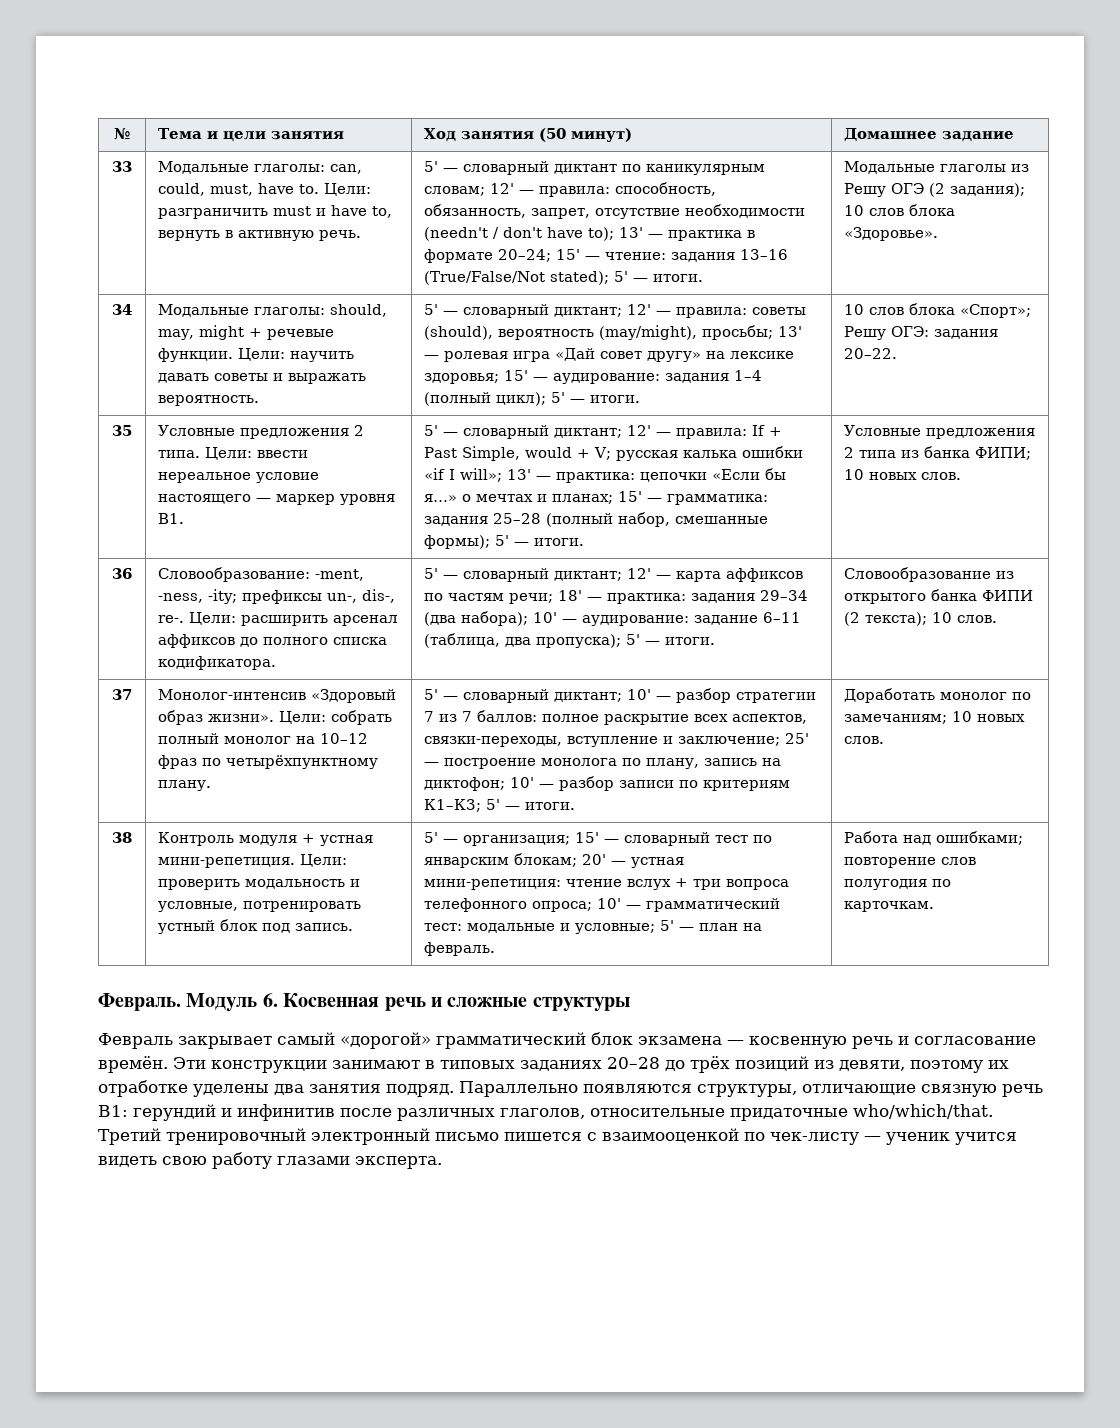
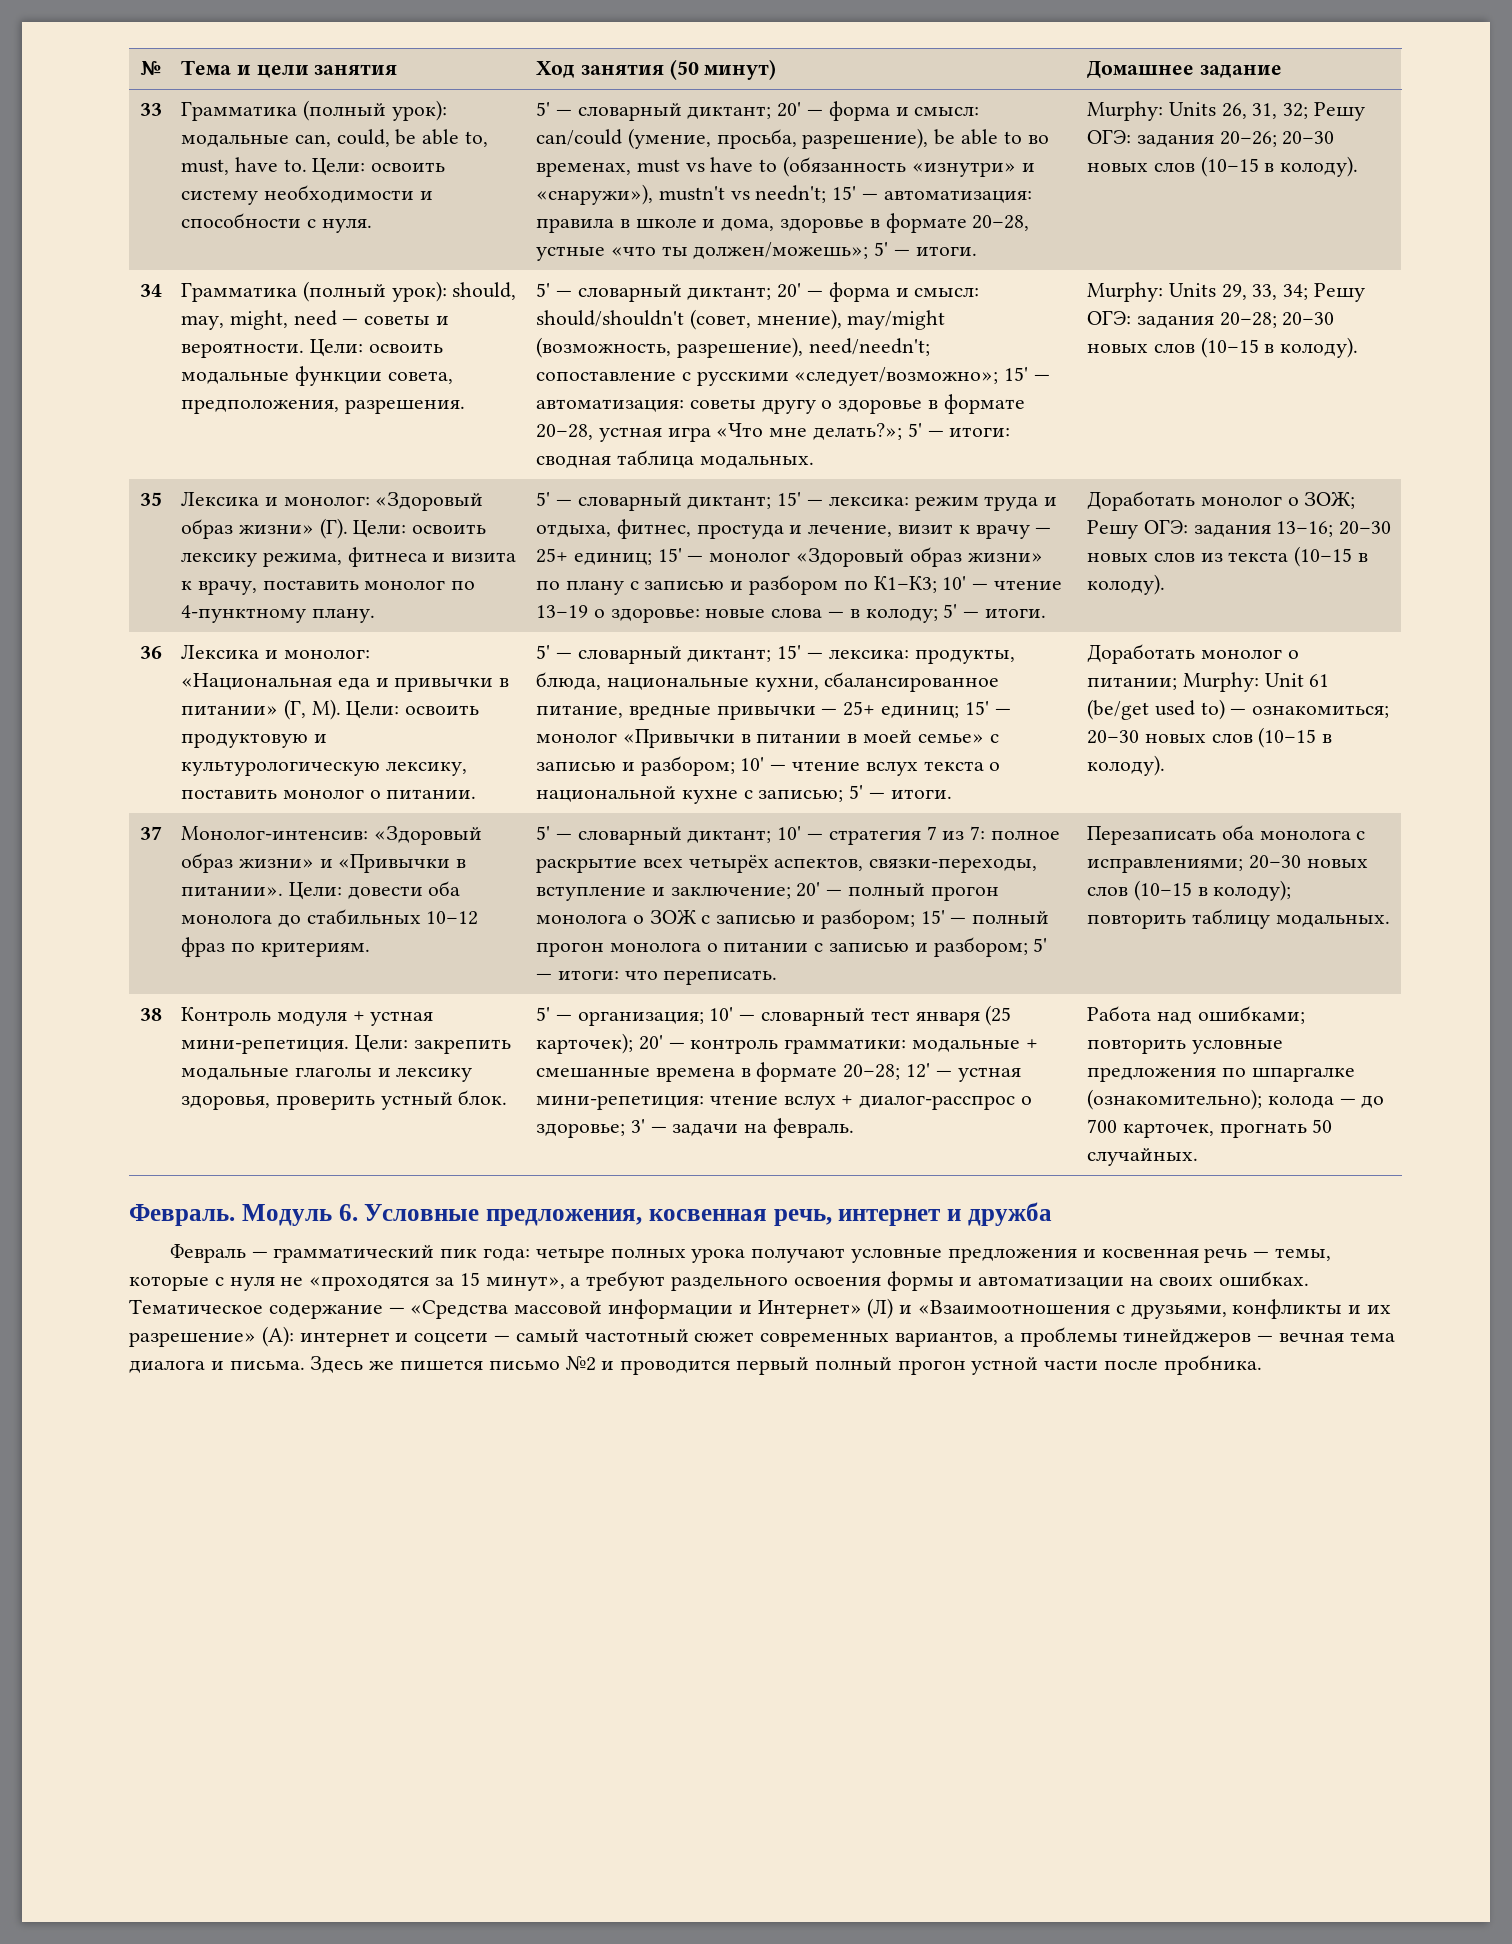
[158,161,363,174] [158,183,372,196] [158,205,393,219] [158,230,362,241] [424,161,766,175] [424,182,717,197] [424,204,806,219] [424,227,756,241] [424,249,789,263] [424,271,703,285] [844,161,1030,174] [844,183,1026,197] [844,204,956,216] [844,227,939,241] [112,304,132,315] [158,304,388,317] [158,325,334,340] [158,348,355,362] [158,373,367,384] [158,395,260,406] [424,304,807,318] [424,325,803,340] [424,348,795,362] [424,370,763,384] [424,392,641,406] [844,303,1032,318] [844,326,999,340] [844,348,898,359] [112,425,132,436] [158,425,365,439] [158,447,309,460] [158,472,320,483] [158,494,396,505] [158,513,185,524] [424,425,783,439] [424,446,803,461] [424,468,787,483] [424,491,769,505] [424,512,769,527] [424,535,585,549] [844,425,1036,439] [844,446,1032,460] [844,469,962,480] [112,568,132,579] [158,567,365,582] [158,589,396,604] [158,612,399,626] [158,634,388,648] [158,656,277,670] [424,568,804,582] [424,590,809,604] [424,611,802,626] [424,633,716,648] [844,567,1015,582] [844,589,1034,604] [844,612,998,626] Модальные глаголы: can, could, must, have to. Цели: разграничить must и have to, вернуть в активную речь. | 5' — словарный диктант по каникулярным словам; 12' — правила: способность, обязанность, запрет, отсутствие необходимости (needn't / don't have to); 13' — практика в формате 20–24; 15' — чтение: задания 13–16 (True/False/Not stated); 5' — итоги. | Модальные глаголы из Решу ОГЭ (2 задания); 10 слов блока «Здоровье». // 34 | Модальные глаголы: should, may, might + речевые функции. Цели: научить давать советы и выражать вероятность. | 5' — словарный диктант; 12' — правила: советы (should), вероятность (may/might), просьбы; 13' — ролевая игра «Дай совет другу» на лексике здоровья; 15' — аудирование: задания 1–4 (полный цикл); 5' — итоги. | 10 слов блока «Спорт»; Решу ОГЭ: задания 20–22. // 35 | Условные предложения 2 типа. Цели: ввести нереальное условие настоящего — маркер уровня B1. | 5' — словарный диктант; 12' — правила: If + Past Simple, would + V; русская калька ошибки «if I will»; 13' — практика: цепочки «Если бы я…» о мечтах и планах; 15' — грамматика: задания 25–28 (полный набор, смешанные формы); 5' — итоги. | Условные предложения 2 типа из банка ФИПИ; 10 новых слов. // 36 | Словообразование: -ment, -ness, -ity; префиксы un-, dis-, re-. Цели: расширить арсенал аффиксов до полного списка кодификатора. | 5' — словарный диктант; 12' — карта аффиксов по частям речи; 18' — практика: задания 29–34 (два набора); 10' — аудирование: задание 6–11 (таблица, два пропуска); 5' — итоги. | Словообразование из открытого банка ФИПИ (2 текста); 10 слов. -> [180,100,447,121] [180,129,488,147] [180,157,446,176] [180,185,433,205] [180,213,372,233] [535,101,980,121] [535,128,1049,149] [535,156,1035,177] [535,184,1032,205] [535,213,1030,233] [535,242,977,261] [1086,101,1365,121] [1086,129,1335,147] [1086,156,1359,177] [139,284,162,297] [180,281,517,302] [180,310,449,330] [180,339,443,358] [180,366,453,386] [180,399,465,414] [535,282,980,302] [535,309,946,330] [535,337,930,358] [535,367,1050,386] [535,394,1025,414] [535,423,1011,442] [535,450,814,468] [1086,282,1365,302] [1086,310,1335,328] [1086,337,1359,358] [139,492,162,506] [180,491,484,511] [180,518,487,539] [180,547,517,567] [180,580,476,595] [180,605,375,623] [535,492,1058,511] [535,519,1052,539] [535,547,1043,567] [535,575,1062,595] [535,604,1046,623] [1086,491,1356,511] [1086,519,1392,539] [1086,546,1368,567] [1086,574,1165,595] [139,646,162,659] [180,644,370,659] [180,673,510,692] [180,699,480,720] [180,733,327,748] [180,761,467,776] [180,789,477,799] [535,645,1015,664] [535,672,1000,692] [535,701,1011,720] [535,729,999,748] [535,756,1001,776] [535,785,952,804] [1086,644,1299,664] [1086,672,1330,692] [1086,699,1390,720] [1086,727,1333,748] [1086,755,1165,776] Грамматика (полный урок): модальные can, could, be able to, must, have to. Цели: освоить систему необходимости и способности с нуля. | 5' — словарный диктант; 20' — форма и смысл: can/could (умение, просьба, разрешение), be able to во временах, must vs have to (обязанность «изнутри» и «снаружи»), mustn't vs needn't; 15' — автоматизация: правила в школе и дома, здоровье в формате 20–28, устные «что ты должен/можешь»; 5' — итоги. | Murphy: Units 26, 31, 32; Решу ОГЭ: задания 20–26; 20–30 новых слов (10–15 в колоду). // 34 | Грамматика (полный урок): should, may, might, need — советы и вероятности. Цели: освоить модальные функции совета, предположения, разрешения. | 5' — словарный диктант; 20' — форма и смысл: should/shouldn't (совет, мнение), may/might (возможность, разрешение), need/needn't; сопоставление с русскими «следует/возможно»; 15' — автоматизация: советы другу о здоровье в формате 20–28, устная игра «Что мне делать?»; 5' — итоги: сводная таблица модальных. | Murphy: Units 29, 33, 34; Решу ОГЭ: задания 20–28; 20–30 новых слов (10–15 в колоду). // 35 | Лексика и монолог: «Здоровый образ жизни» (Г). Цели: освоить лексику режима, фитнеса и визита к врачу, поставить монолог по 4-пунктному плану. | 5' — словарный диктант; 15' — лексика: режим труда и отдыха, фитнес, простуда и лечение, визит к врачу — 25+ единиц; 15' — монолог «Здоровый образ жизни» по плану с записью и разбором по К1–К3; 10' — чтение 13–19 о здоровье: новые слова — в колоду; 5' — итоги. | Доработать монолог о ЗОЖ; Решу ОГЭ: задания 13–16; 20–30 новых слов из текста (10–15 в колоду). // 36 | Лексика и монолог: «Национальная еда и привычки в питании» (Г, М). Цели: освоить продуктовую и культурологическую лексику, поставить монолог о питании. | 5' — словарный диктант; 15' — лексика: продукты, блюда, национальные кухни, сбалансированное питание, вредные привычки — 25+ единиц; 15' — монолог «Привычки в питании в моей семье» с записью и разбором; 10' — чтение вслух текста о национальной кухне с записью; 5' — итоги. | Доработать монолог о питании; Murphy: Unit 61 (be/get used to) — ознакомиться; 20–30 новых слов (10–15 в колоду).
[158,689,397,703] [158,710,393,725] [158,733,316,744] Монолог-интенсив «Здоровый образ жизни». Цели: собрать полный монолог на -> [180,826,482,845] [180,853,467,873] [180,881,461,900] [180,909,421,927] Монолог-интенсив: «Здоровый образ жизни» и «Привычки в питании». Цели: довести оба монолога до стабильных
[226,755,379,769] [158,780,212,791] четырёхпунктному плану. -> [260,942,370,957] критериям.
[676,688,817,703] [424,710,538,722] разбор стратегии 7 из 7 баллов: -> [828,826,986,845] стратегия 7 из 7:
(729, 718) none -> [688,855,769,873] четырёх
[785,733,810,744] [424,758,782,769] [424,776,791,791] [424,799,576,812] [844,688,1032,703] [844,711,1026,724] [844,736,885,744] 25' — построение монолога по плану, запись на диктофон; 10' — разбор записи по критериям К1–К3; 5' — итоги. | Доработать монолог по замечаниям; 10 новых слов. -> [796,882,999,901] [535,909,1050,929] [535,937,1048,957] [535,970,778,985] [1086,825,1366,845] [1086,855,1368,873] [1086,880,1292,901] [1086,909,1390,929] 20' — полный прогон монолога о ЗОЖ с записью и разбором; 15' — полный прогон монолога о питании с записью и разбором; 5' — итоги: что переписать. | Перезаписать оба монолога с исправлениями; 20–30 новых слов (10–15 в колоду); повторить таблицу модальных.
[158,879,361,890] [158,901,362,912] [158,919,354,934] проверить модальность и условные, потренировать устный блок под запись. -> [413,1039,511,1054] [180,1067,473,1082] [180,1090,508,1110] закрепить модальные глаголы и лексику здоровья, проверить устный блок.
[575,832,600,843] 15' -> [709,1007,734,1021] 10'
[753,835,773,843] [424,853,607,868] по январским блокам; 20' -> [915,1005,1012,1026] [535,1033,1038,1054] [535,1062,930,1082] января (25 карточек); 20' — контроль грамматики: модальные + смешанные времена в формате 20–28; 12'
[693,879,790,890] [424,898,781,912] [424,920,739,934] три вопроса телефонного опроса; 10' — грамматический тест: модальные и условные; 5' — план -> [859,1095,1032,1110] [535,1119,739,1138] диалог-расспрос о здоровье; 3' — задачи
[844,857,977,868] [844,879,952,890] [844,901,935,912] [98,993,630,1012] [98,1032,1036,1049] [98,1056,1009,1073] [98,1080,1043,1097] [98,1104,993,1121] [98,1128,1017,1145] [98,1152,442,1169] повторение слов полугодия по карточкам. // Февраль. Модуль 6. Косвенная речь и сложные структуры // Февраль закрывает самый «дорогой» грамматический блок экзамена — косвенную речь и согласование времён. Эти конструкции занимают в типовых заданиях 20–28 до трёх позиций из девяти, поэтому их отработке уделены два занятия подряд. Параллельно появляются структуры, отличающие связную речь B1: герундий и инфинитив после различных глаголов, относительные придаточные who/which/that. Третий тренировочный электронный письмо пишется с взаимооценкой по чек-листу — ученик учится видеть свою работу глазами эксперта. -> [1086,1039,1283,1054] [1086,1067,1355,1082] [1086,1089,1385,1110] [1086,1119,1333,1138] [1086,1148,1198,1166] [129,1202,1052,1226] [169,1244,1331,1263] [129,1271,1309,1291] [129,1298,1392,1319] [129,1326,1395,1347] [129,1355,1262,1375] повторить условные предложения по шпаргалке (ознакомительно); колода — до 700 карточек, прогнать 50 случайных. // Февраль. Модуль 6. Условные предложения, косвенная речь, интернет и дружба // Февраль — грамматический пик года: четыре полных урока получают условные предложения и косвенная речь — темы, которые с нуля не «проходятся за 15 минут», а требуют раздельного освоения формы и автоматизации на своих ошибках. Тематическое содержание — «Средства массовой информации и Интернет» (Л) и «Взаимоотношения с друзьями, конфликты и их разрешение» (А): интернет и соцсети — самый частотный сюжет современных вариантов, а проблемы тинейджеров — вечная тема диалога и письма. Здесь же пишется письмо №2 и проводится первый полный прогон устной части после пробника.

